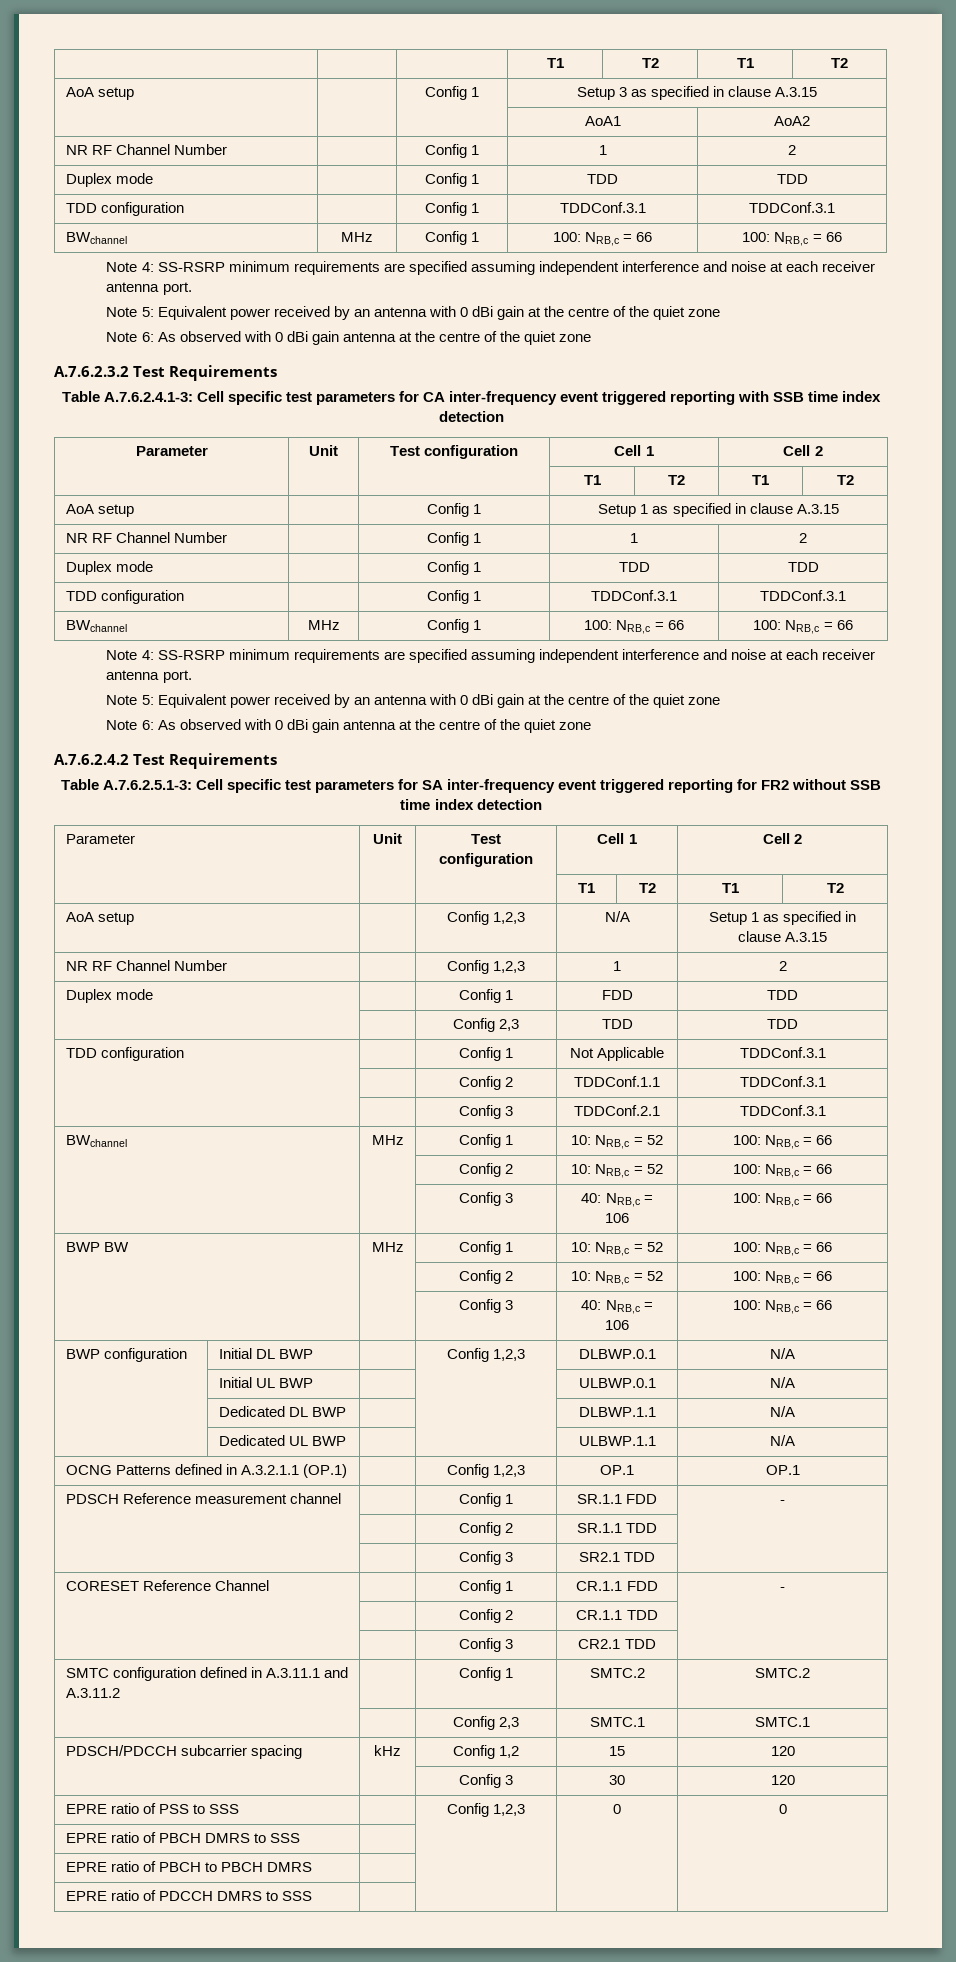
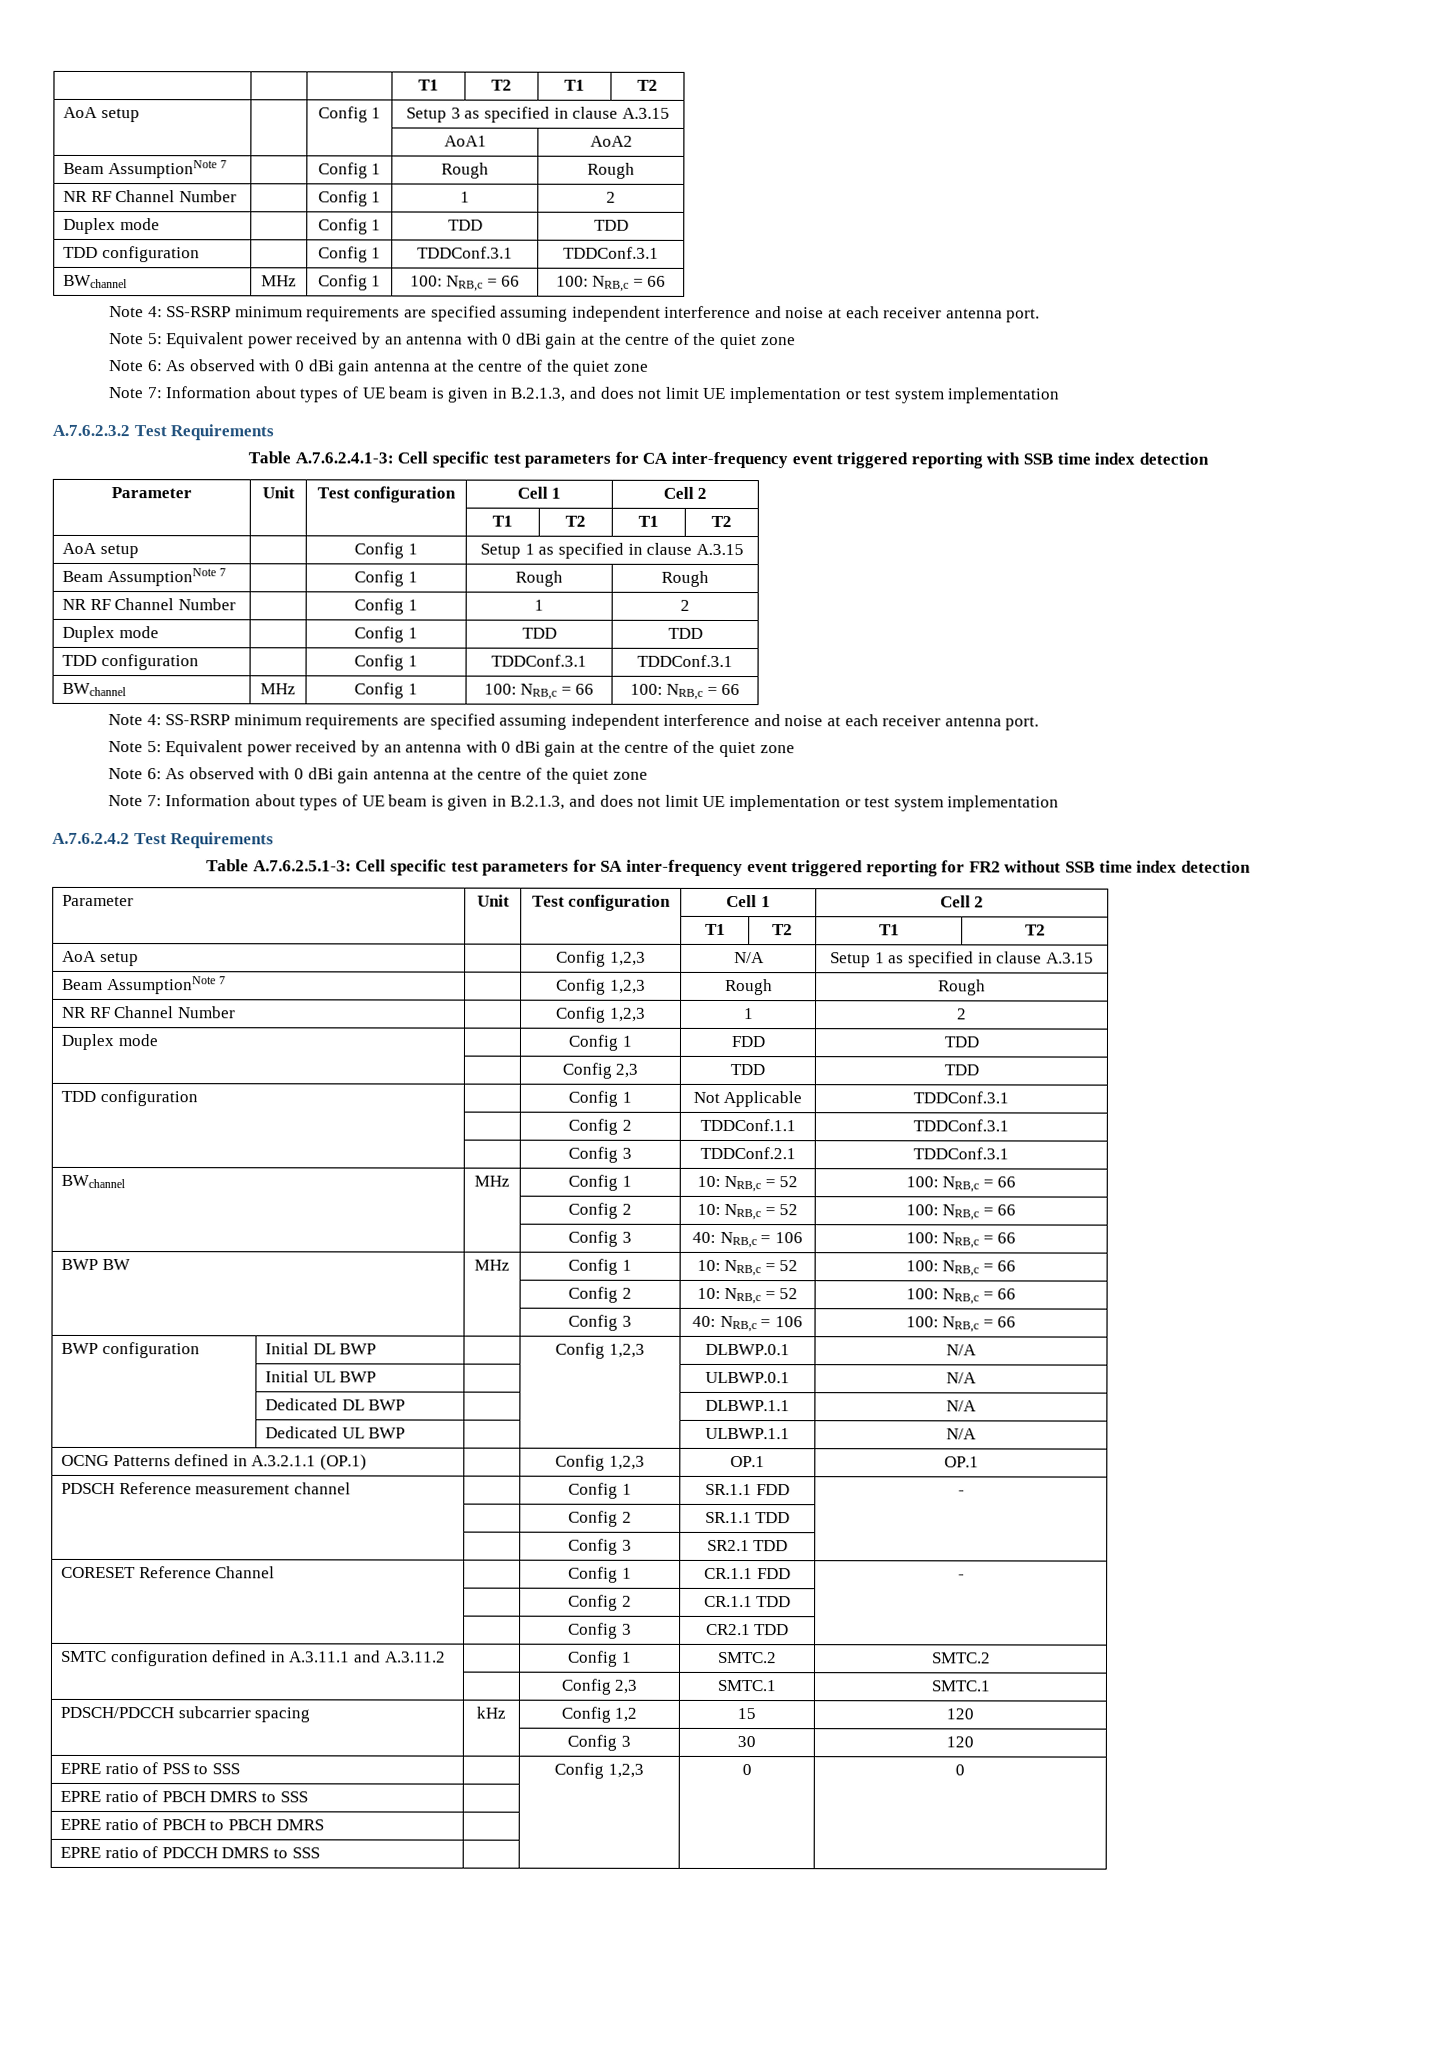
(810, 121) none -> [63,160,228,179] [317,162,382,179] [441,162,489,179] [587,162,635,179] // Beam AssumptionNote 7 | | Config 1 | Rough | Rough
(592, 338) none -> [107,386,1061,404] // Note 7: Information about types of UE beam is given in B.2.1.3, and does not limit UE implementation or test system implementation
(839, 509) none -> [62,568,227,587] [354,570,418,587] [515,570,563,587] [661,570,709,587] // Beam AssumptionNote 7 | | Config 1 | Rough | Rough
(592, 726) none -> [107,794,1060,812] // Note 7: Information about types of UE beam is given in B.2.1.3, and does not limit UE implementation or test system implementation
(828, 937) none -> [62,976,227,995] [556,978,646,995] [724,978,773,996] [938,979,986,996] // Beam AssumptionNote 7 | | Config 1,2,3 | Rough | Rough

